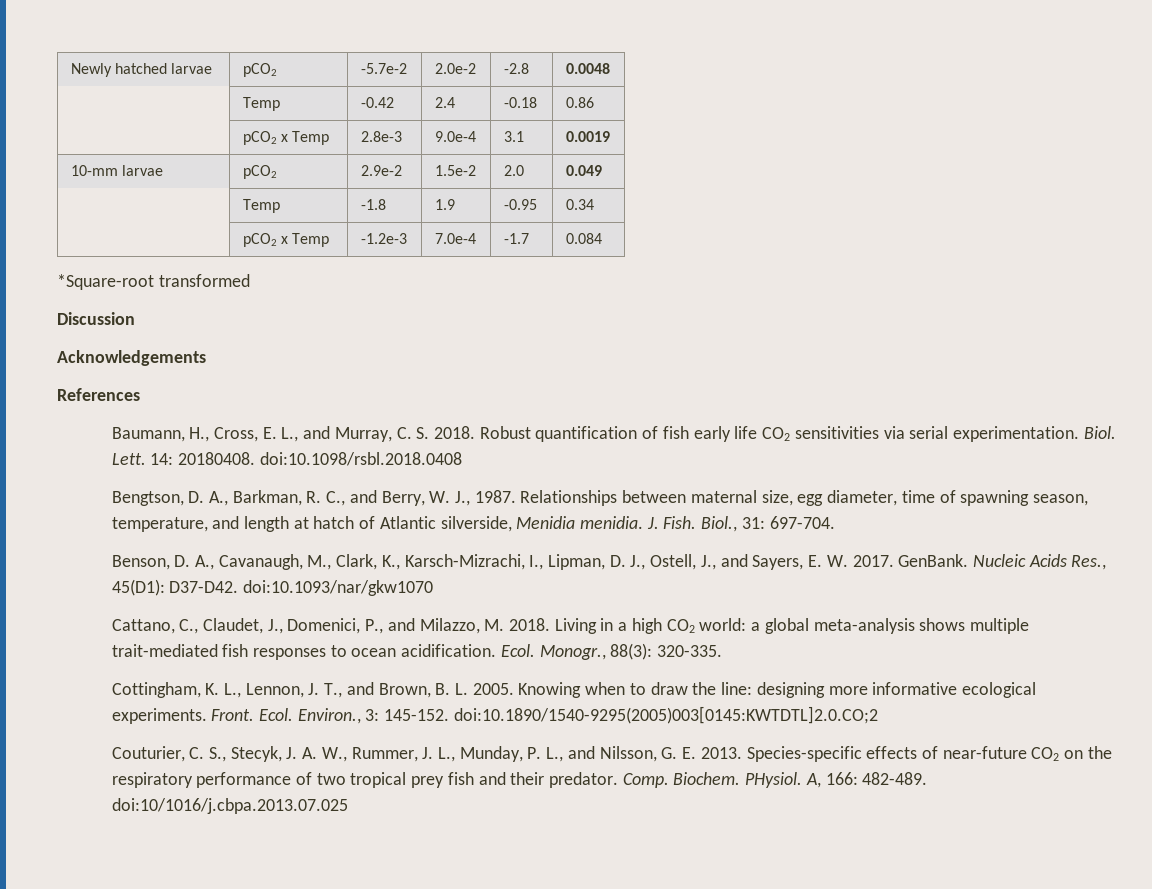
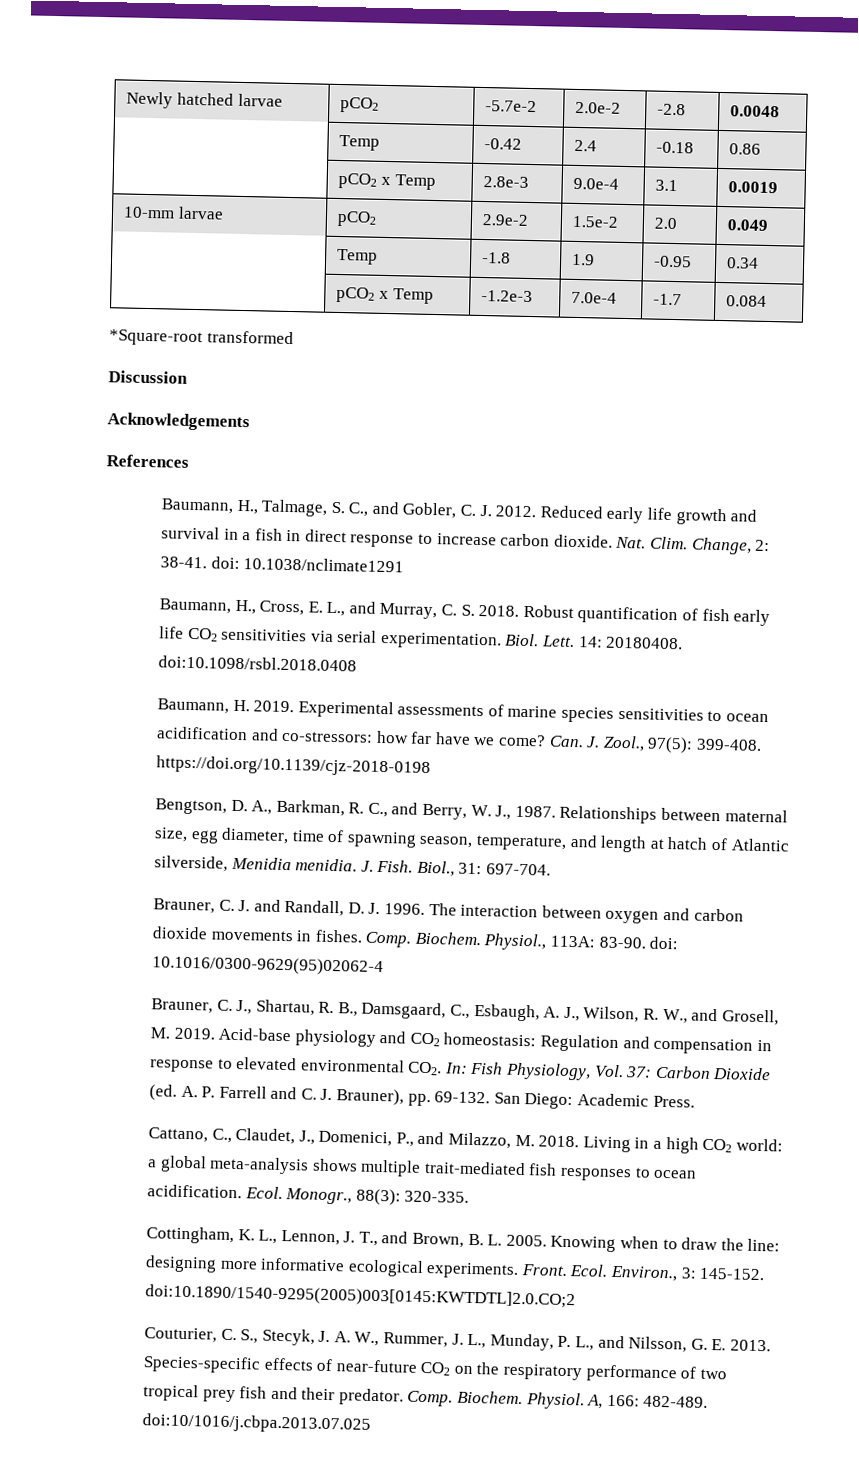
(140, 394) none -> [160,498,758,526] [160,526,771,555] [159,556,405,573] // Baumann, H., Talmage, S. C., and Gobler, C. J. 2012. Reduced early life growth and survival in a fish in direct response to increase carbon dioxide. Nat. Clim. Change, 2: 38-41. doi: 10.1038/nclimate1291
(462, 459) none -> [156,698,769,723] [156,726,762,754] [155,755,431,778] // Baumann, H. 2019. Experimental assessments of marine species sensitivities to ocean acidification and co-stressors: how far have we come? Can. J. Zool., 97(5): 399-408. https://doi.org/10.1139/cjz-2018-0198
[111,554,1107,570] [111,579,433,596] Benson, D. A., Cavanaugh, M., Clark, K., Karsch-Mizrachi, I., Lipman, D. J., Ostell, J., and Sayers, E. W. 2017. GenBank. Nucleic Acids Res., 45(D1): D37-D42. doi:10.1093/nar/gkw1070 -> [152,898,744,924] [151,926,679,951] [151,955,384,977] [150,998,779,1026] [149,1027,772,1055] [149,1057,772,1081] [148,1084,695,1110] Brauner, C. J. and Randall, D. J. 1996. The interaction between oxygen and carbon dioxide movements in fishes. Comp. Biochem. Physiol., 113A: 83-90. doi: 10.1016/0300-9629(95)02062-4 // Brauner, C. J., Shartau, R. B., Damsgaard, C., Esbaugh, A. J., Wilson, R. W., and Grosell, M. 2019. Acid-base physiology and CO2 homeostasis: Regulation and compensation in response to elevated environmental CO2. In: Fish Physiology, Vol. 37: Carbon Dioxide (ed. A. P. Farrell and C. J. Brauner), pp. 69-132. San Diego: Academic Press.
[745,772,803,788] PHysiol. -> [525,1392,585,1410] Physiol.

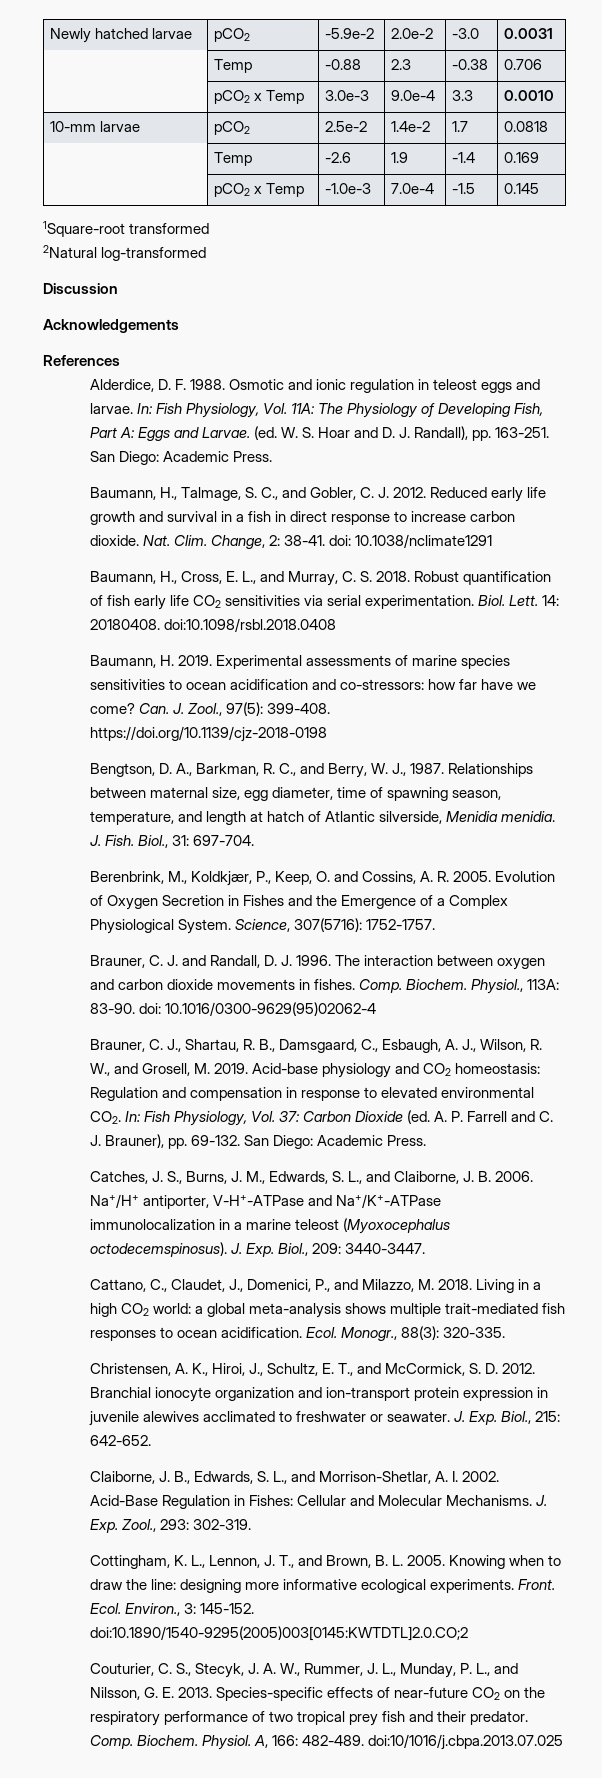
[485,100,538,113] -5.7e-2 -> [324,28,374,39] -5.9e-2
[657,103,687,116] [730,105,781,118] [339,134,381,151] [484,138,523,150] [574,139,598,152] [656,141,695,154] [729,143,762,155] [338,172,436,191] [483,176,530,188] -2.8 | 0.0048 // | Temp | -0.42 | 2.4 | -0.18 | 0.86 // | pCO2 x Temp | 2.8e-3 -> [451,28,479,39] [503,28,553,39] [213,59,252,73] [324,59,361,70] [390,59,411,70] [451,59,488,70] [503,59,542,70] [213,90,305,104] [324,90,369,101] -3.0 | 0.0031 // | Temp | -0.88 | 2.3 | -0.38 | 0.706 // | pCO2 x Temp | 3.0e-3
[655,179,679,192] [728,181,779,194] 3.1 | 0.0019 -> [451,90,473,101] [503,90,554,101] 3.3 | 0.0010
[482,214,530,226] [572,215,620,228] [654,217,679,230] [727,219,769,231] [336,248,379,265] [482,251,512,264] 2.9e-2 | 1.5e-2 | 2.0 | 0.049 // | Temp | -1.8 -> [324,121,367,132] [390,121,430,132] [451,121,468,132] [503,121,548,132] [213,152,252,166] [324,152,351,163] 2.5e-2 | 1.4e-2 | 1.7 | 0.0818 // | Temp | -2.6
[653,255,693,268] [726,257,760,269] [336,286,434,304] [481,289,534,303] -0.95 | 0.34 // | pCO2 x Temp | -1.2e-3 -> [451,152,475,163] [503,152,539,163] [213,183,305,197] [324,183,371,194] -1.4 | 0.169 // | pCO2 x Temp | -1.0e-3
[653,293,683,306] [726,295,768,307] [109,329,203,347] -1.7 | 0.084 // *Square-root -> [451,183,475,194] [503,183,539,194] [43,221,125,237] -1.5 | 0.145 // 1Square-root
(294, 337) none -> [43,245,207,261] // 2Natural log-transformed
(189, 461) none -> [89,379,541,393] [89,403,544,418] [89,426,550,441] [89,451,272,465] // Alderdice, D. F. 1988. Osmotic and ionic regulation in teleost eggs and larvae. In: Fish Physiology, Vol. 11A: The Physiology of Developing Fish, Part A: Eggs and Larvae. (ed. W. S. Hoar and D. J. Randall), pp. 163-251. San Diego: Academic Press.
(552, 869) none -> [89,871,556,886] [89,895,509,910] [89,918,435,934] // Berenbrink, M., Koldkjær, P., Keep, O. and Cossins, A. R. 2005. Evolution of Oxygen Secretion in Fishes and the Emergence of a Complex Physiological System. Science, 307(5716): 1752-1757.
(695, 1101) none -> [89,1171,534,1184] [89,1194,441,1209] [89,1218,450,1234] [89,1242,425,1257] // Catches, J. S., Burns, J. M., Edwards, S. L., and Claiborne, J. B. 2006. Na+/H+ antiporter, V-H+-ATPase and Na+/K+-ATPase immunolocalization in a marine teleost (Myoxocephalus octodecemspinosus). J. Exp. Biol., 209: 3440-3447.
(470, 1196) none -> [89,1363,536,1376] [89,1387,548,1402] [88,1411,561,1426] [89,1435,151,1446] [89,1471,500,1484] [89,1495,547,1509] [89,1519,251,1533] // Christensen, A. K., Hiroi, J., Schultz, E. T., and McCormick, S. D. 2012. Branchial ionocyte organization and ion-transport protein expression in juvenile alewives acclimated to freshwater or seawater. J. Exp. Biol., 215: 642-652. // Claiborne, J. B., Edwards, S. L., and Morrison-Shetlar, A. I. 2002. Acid-Base Regulation in Fishes: Cellular and Molecular Mechanisms. J. Exp. Zool., 293: 302-319.

